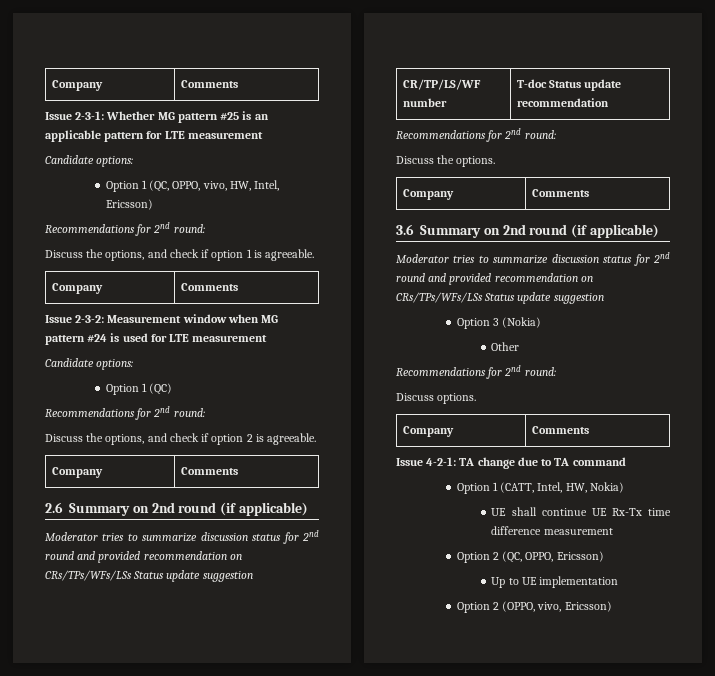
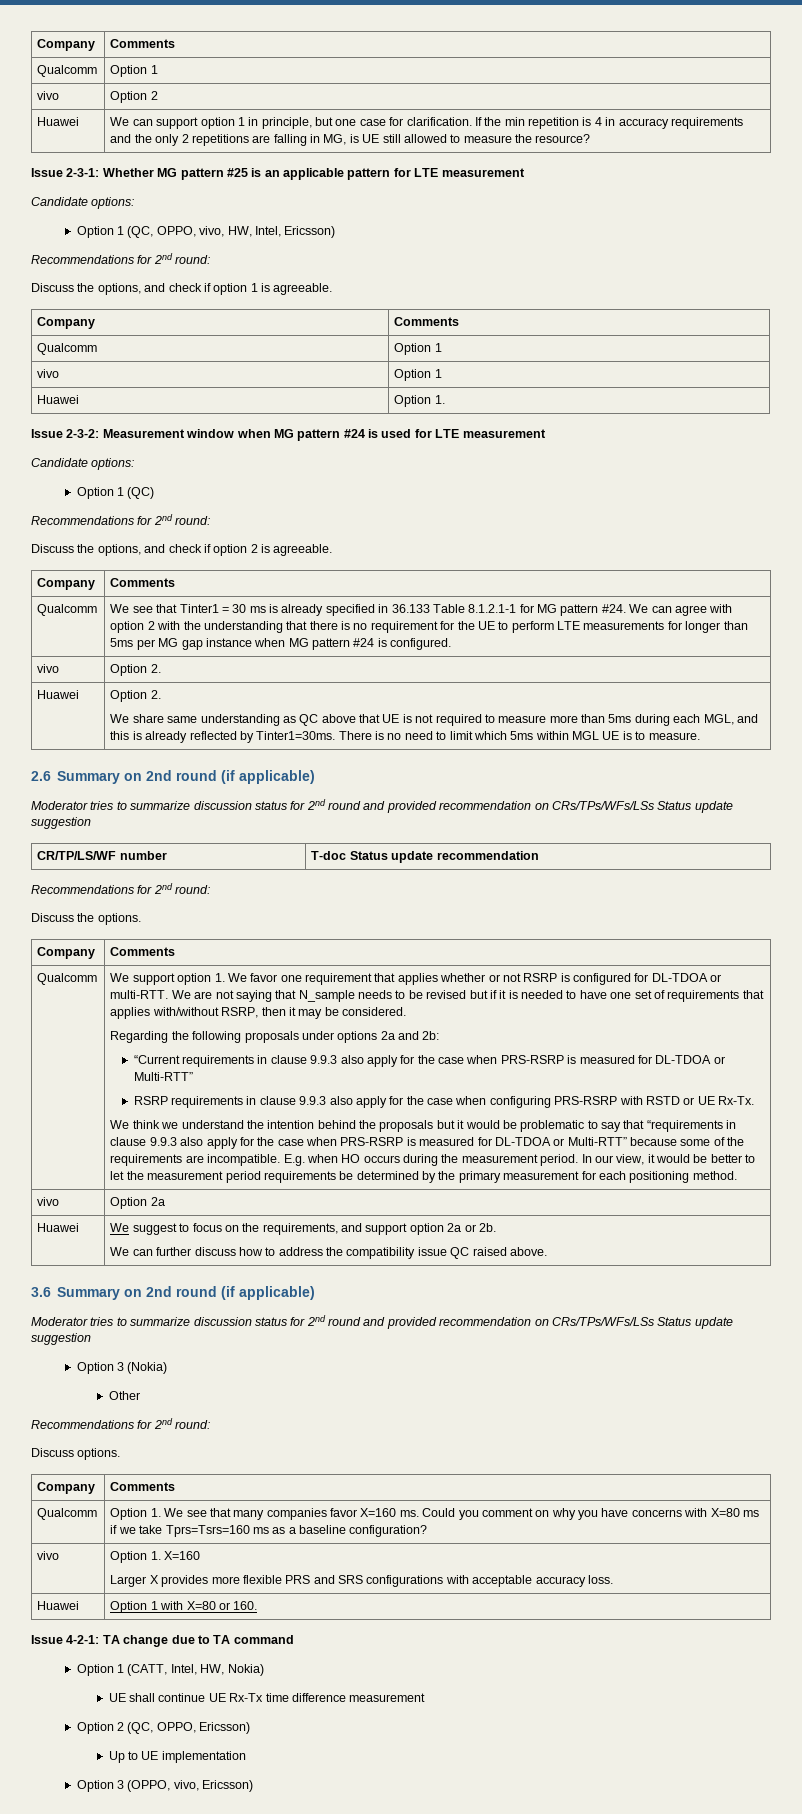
[51,80,103,91] [180,80,238,88] Company | Comments -> [37,39,96,51] [110,39,176,48] [37,65,98,77] [110,65,158,77] [37,91,60,100] [110,91,158,103] [37,117,80,126] [110,117,743,129] [110,134,591,146] Company | Comments // Qualcomm | Option 1 // vivo | Option 2 // Huawei | We can support option 1 in principle, but one case for clarification. If the min repetition is 4 in accuracy requirements and the only 2 repetitions are falling in MG, is UE still allowed to measure the resource?
(238, 287) none -> [37,343,98,355] [394,343,442,355] [37,369,60,378] [394,369,442,381] [37,395,80,404] [394,395,445,407] // Qualcomm | Option 1 // vivo | Option 1 // Huawei | Option 1.
(238, 471) none -> [37,604,98,616] [110,604,733,616] [110,621,748,633] [110,638,452,650] [37,664,60,673] [110,664,161,676] [37,690,80,699] [110,690,161,702] [110,714,758,726] [110,731,700,743] // Qualcomm | We see that Tinter1 = 30 ms is already specified in 36.133 Table 8.1.2.1-1 for MG pattern #24. We can agree with option 2 with the understanding that there is no requirement for the UE to perform LTE measurements for longer than 5ms per MG gap instance when MG pattern #24 is configured. // vivo | Option 2. // Huawei | Option 2. // We share same understanding as QC above that UE is not required to measure more than 5ms during each MGL, and this is already reflected by Tinter1=30ms. There is no need to limit which 5ms within MGL UE is to measure.
(589, 193) none -> [37,973,98,985] [110,973,722,985] [110,990,764,1002] [110,1007,407,1019] [110,1031,440,1043] [133,1055,725,1067] [133,1072,193,1081] [133,1096,755,1108] [110,1120,737,1132] [110,1137,745,1149] [110,1154,756,1166] [110,1171,737,1183] [37,1197,60,1206] [110,1197,165,1209] [37,1223,80,1232] [110,1223,496,1235] [110,1247,547,1259] // Qualcomm | We support option 1. We favor one requirement that applies whether or not RSRP is configured for DL-TDOA or multi-RTT. We are not saying that N_sample needs to be revised but if it is needed to have one set of requirements that applies with/without RSRP, then it may be considered. // Regarding the following proposals under options 2a and 2b: // “Current requirements in clause 9.9.3 also apply for the case when PRS-RSRP is measured for DL-TDOA or Multi-RTT” // RSRP requirements in clause 9.9.3 also apply for the case when configuring PRS-RSRP with RSTD or UE Rx-Tx. // We think we understand the intention behind the proposals but it would be problematic to say that “requirements in clause 9.9.3 also apply for the case when PRS-RSRP is measured for DL-TDOA or Multi-RTT” because some of the requirements are incompatible. E.g. when HO occurs during the measurement period. In our view, it would be better to let the measurement period requirements be determined by the primary measurement for each positioning method. // vivo | Option 2a // Huawei | We suggest to focus on the requirements, and support option 2a or 2b. // We can further discuss how to address the compatibility issue QC raised above.
(589, 430) none -> [37,1508,98,1520] [110,1508,759,1520] [110,1525,428,1537] [37,1551,60,1560] [110,1551,201,1563] [110,1575,613,1587] [37,1601,80,1610] [110,1601,258,1613] // Qualcomm | Option 1. We see that many companies favor X=160 ms. Could you comment on why you have concerns with X=80 ms if we take Tprs=Tsrs=160 ms as a baseline configuration? // vivo | Option 1. X=160 // Larger X provides more flexible PRS and SRS configurations with acceptable accuracy loss. // Huawei | Option 1 with X=80 or 160.
[492,602,499,610] 2 -> [117,1780,125,1789] 3

